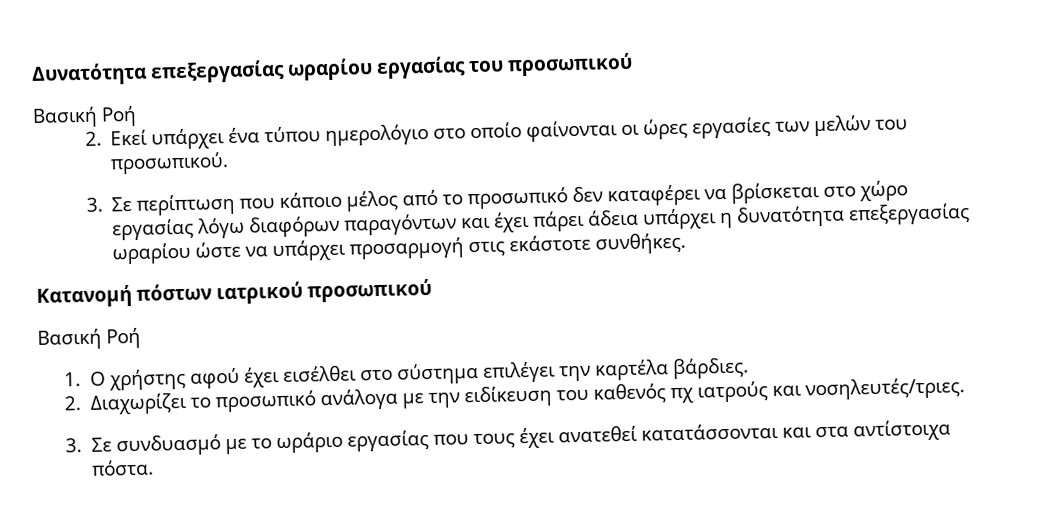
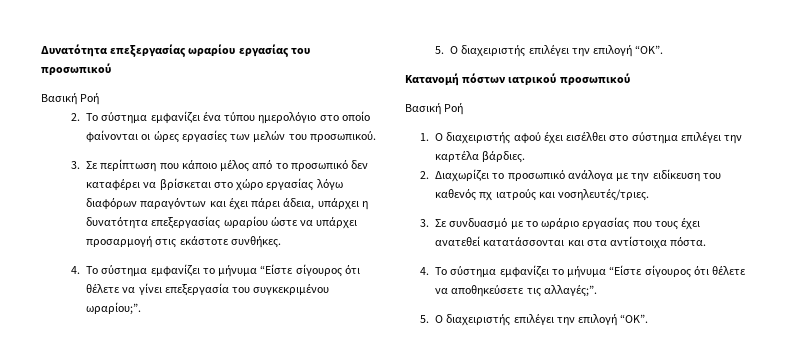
[110,128,226,150] Εκεί υπάρχει -> [86,111,200,124] Το σύστημα εμφανίζει
[587,209,640,226] άδεια -> [283,198,315,210] άδεια,
(687, 243) none -> [71,264,360,277] [86,283,330,296] [86,302,142,315] [435,45,664,57] // 4. Το σύστημα εμφανίζει το μήνυμα “Είστε σίγουρος ότι θέλετε να γίνει επεξεργασία του συγκεκριμένου ωραρίου;”. // 5. Ο διαχειριστής επιλέγει την επιλογή “OK”.
[108,368,186,391] χρήστης -> [446,132,511,144] διαχειριστής
(154, 467) none -> [420,265,747,278] [435,285,597,297] [420,314,649,326] // 4. Το σύστημα εμφανίζει το μήνυμα “Είστε σίγουρος ότι θέλετε να αποθηκεύσετε τις αλλαγές;”. // 5. Ο διαχειριστής επιλέγει την επιλογή “OK”.

